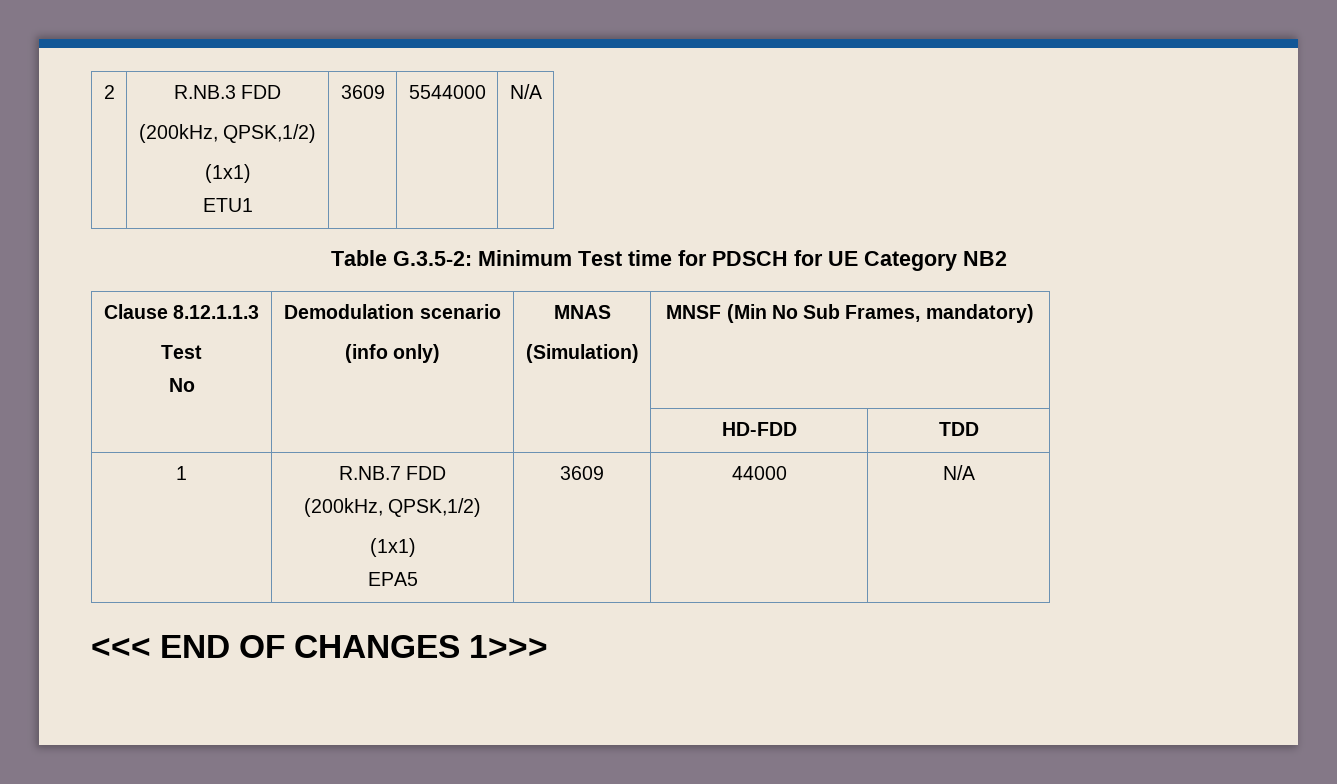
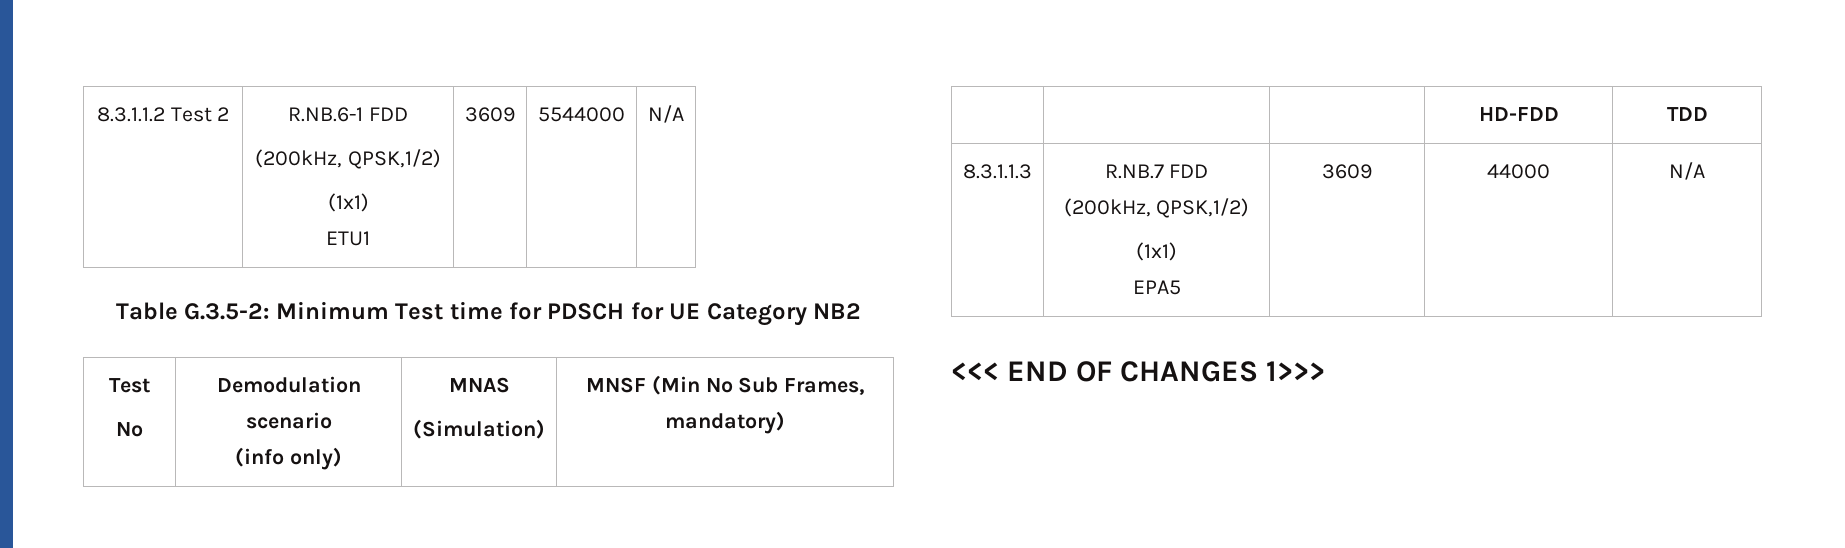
(103, 92) none -> [96,107,212,122] 8.3.1.1.2 Test
[173,85,236,99] R.NB.3 -> [288,107,364,122] R.NB.6-1
[103,304,260,319] Clause 8.12.1.1.3 // -> (862, 311) none
[176,466,187,480] 1 -> [963,164,1032,179] 8.3.1.1.3

